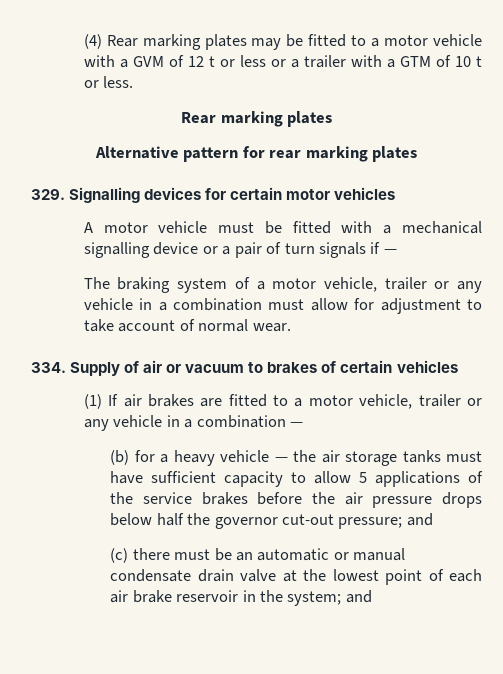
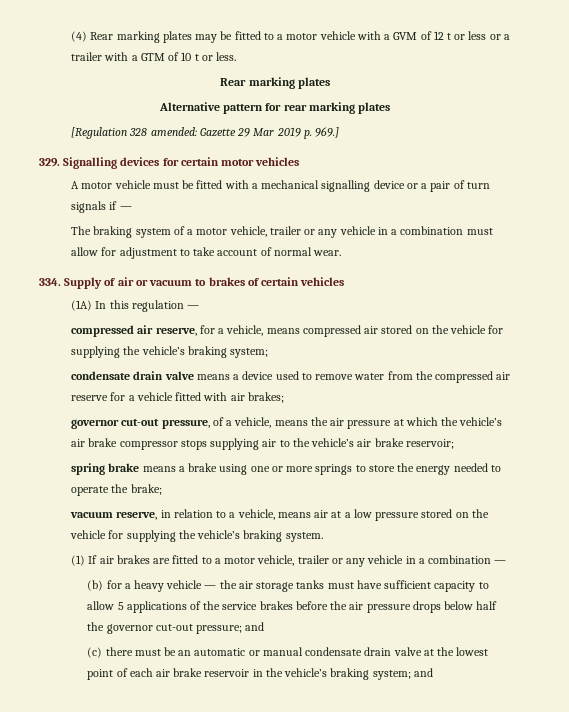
(418, 154) none -> [71,127,340,139] // [Regulation 328 amended: Gazette 29 Mar 2019 p. 969.]
(458, 366) none -> [71,300,200,312] [71,325,504,337] [71,346,269,358] [71,371,511,383] [71,392,284,403] [71,417,503,429] [71,438,454,450] [71,463,501,475] [71,484,162,496] [70,509,489,521] [70,530,323,542] // (1A) In this regulation — // compressed air reserve, for a vehicle, means compressed air stored on the vehicle for supplying the vehicle’s braking system; // condensate drain valve means a device used to remove water from the compressed air reserve for a vehicle fitted with air brakes; // governor cut-out pressure, of a vehicle, means the air pressure at which the vehicle’s air brake compressor stops supplying air to the vehicle’s air brake reservoir; // spring brake means a brake using one or more springs to store the energy needed to operate the brake; // vacuum reserve, in relation to a vehicle, means air at a low pressure stored on the vehicle for supplying the vehicle’s braking system.
(283, 596) none -> [284,668,370,680] vehicle’s braking

